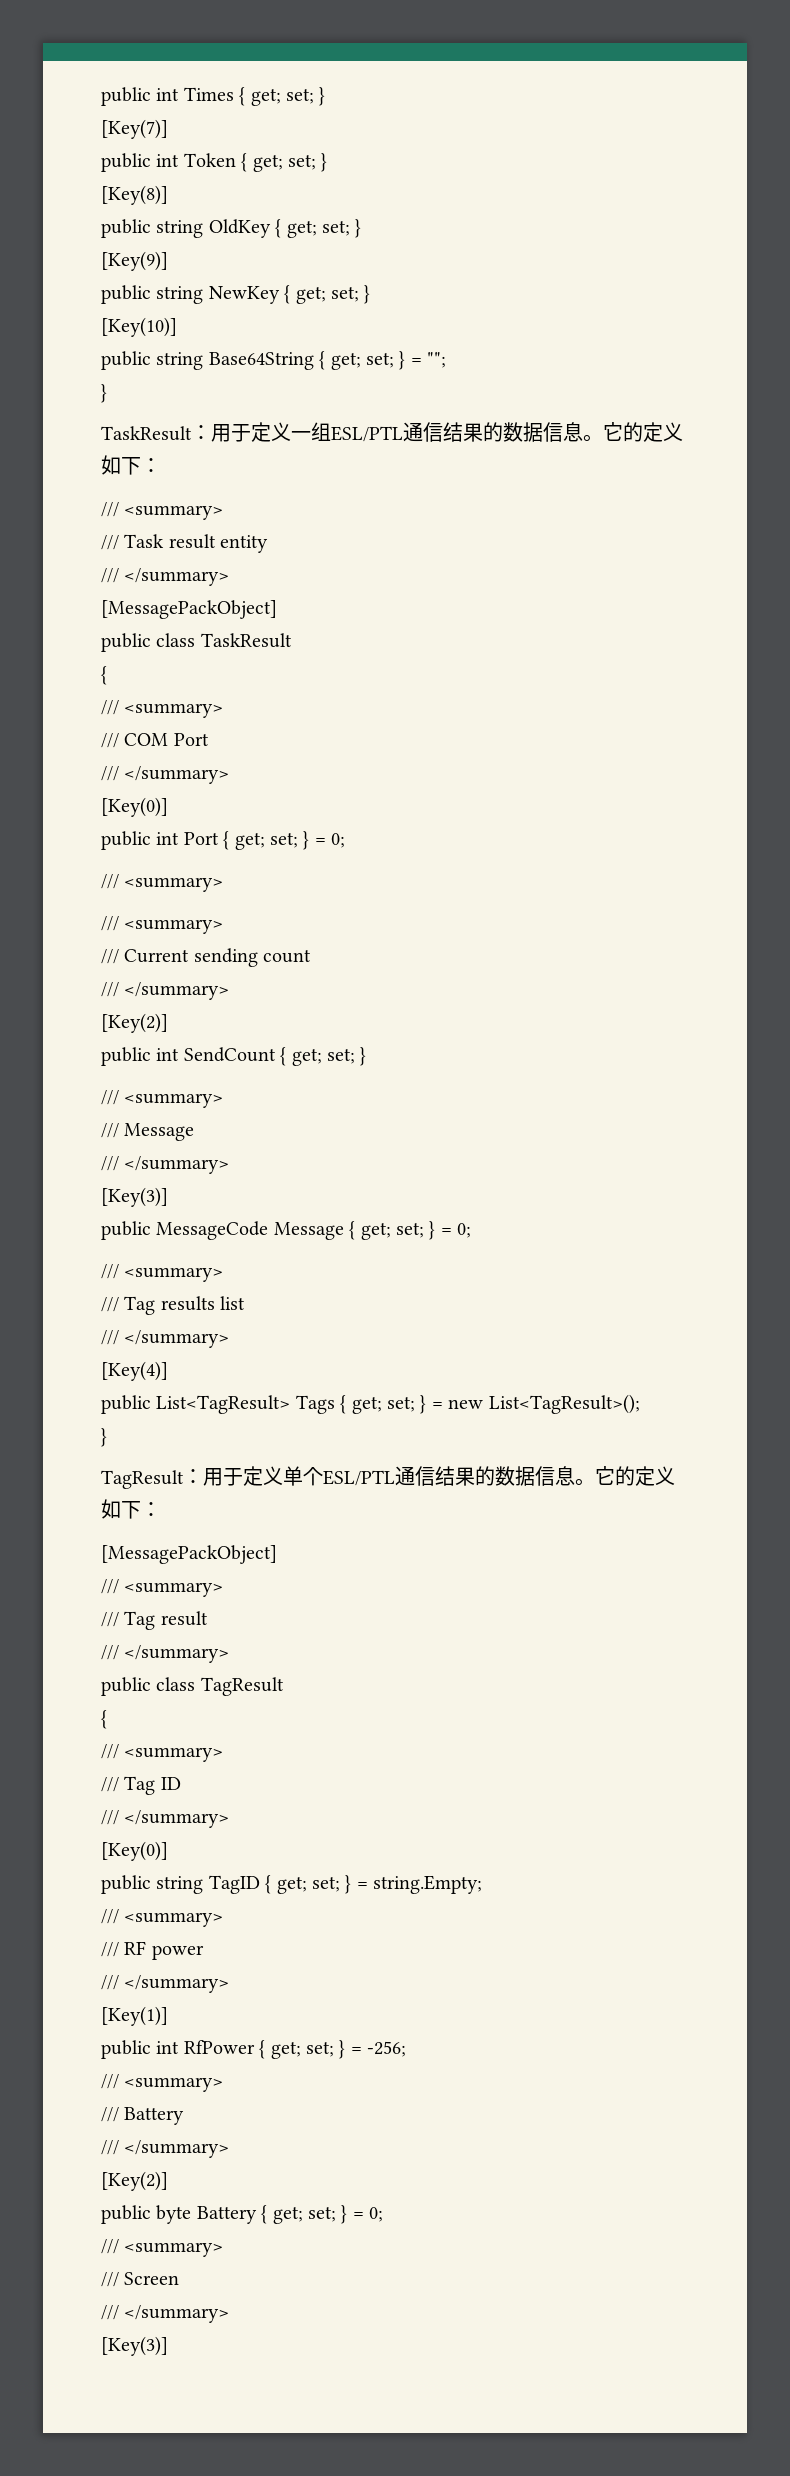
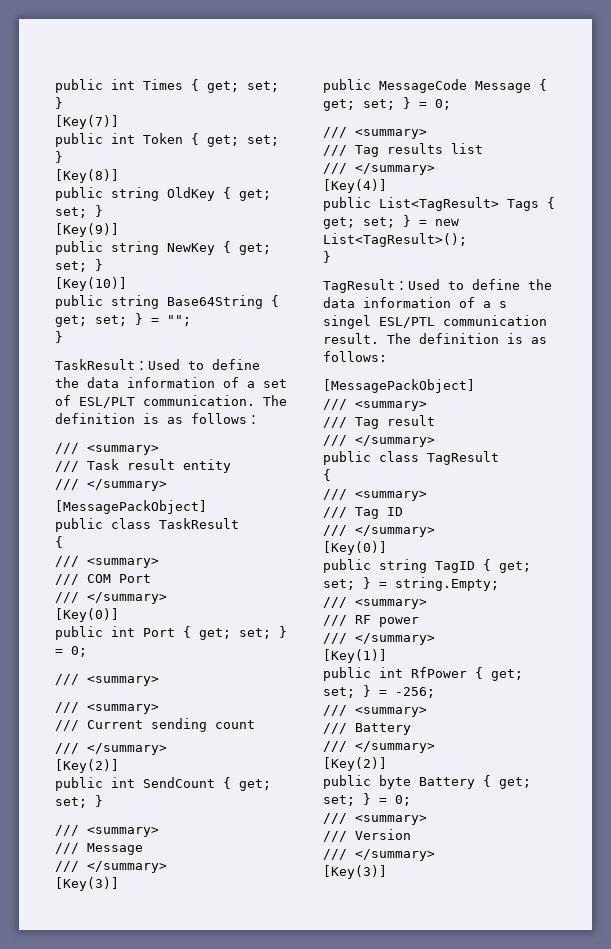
[211,422,683,442] [101,455,141,475] 用于定义一组ESL/PTL通信结果的数据信息。它的定义如下 -> [148,359,260,370] [55,377,287,388] [55,395,287,408] [55,413,247,424] Used to define the data information of a set of ESL/PLT communication. The definition is as follows
[203,1466,675,1486] [101,1499,161,1519] 用于定义单个ESL/PTL通信结果的数据信息。它的定义如下： -> [408,279,552,290] [323,297,507,308] [323,315,547,329] [323,333,547,344] [323,351,387,362] Used to define the data information of a s singel ESL/PTL communication result. The definition is as follows:
[124,2272,180,2285] Screen -> [355,829,411,840] Version

